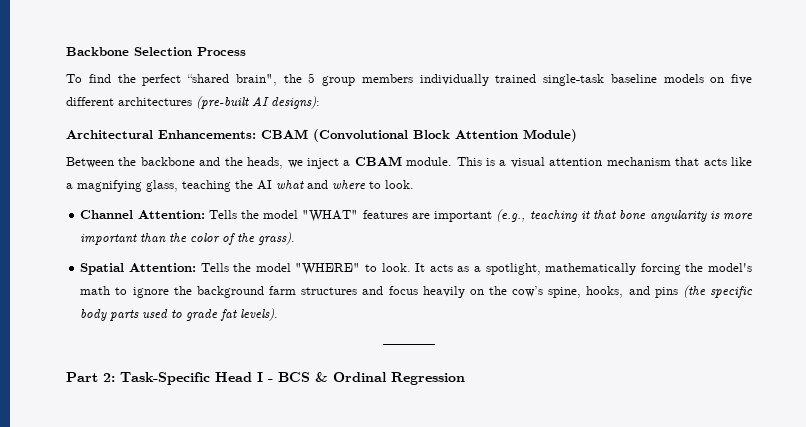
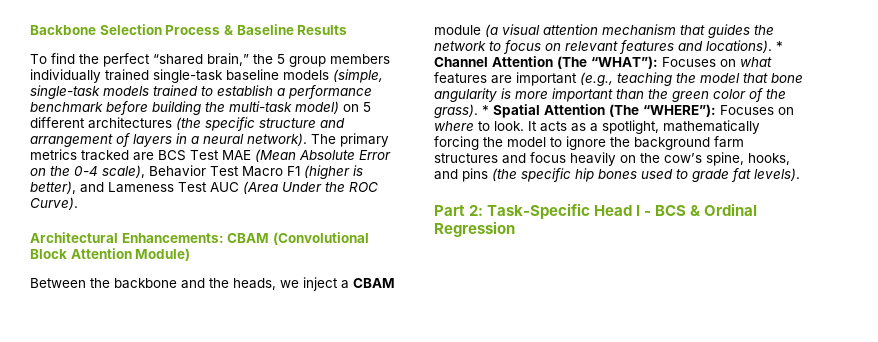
(246, 51) none -> [223,24,348,35] & Baseline Results
[235,74,277,86] brain", -> [207,53,249,66] brain,”
[710,74,752,85] [66,96,320,109] on five different architectures (pre-built AI designs): -> [333,69,383,83] [30,85,372,99] [30,101,371,115] [30,117,345,131] [30,133,389,147] [30,149,391,162] [30,165,363,179] [30,181,378,194] [30,197,78,210] (simple, single-task models trained to establish a performance benchmark before building the multi-task model) on 5 different architectures (the specific structure and arrangement of layers in a neural network). The primary metrics tracked are BCS Test MAE (Mean Absolute Error on the 0-4 scale), Behavior Test Macro F1 (higher is better), and Lameness Test AUC (Area Under the ROC Curve).
[406,157,753,168] [66,180,414,192] [80,210,359,222] module. This is a visual attention mechanism that acts like a magnifying glass, teaching the AI what and where to look. // Channel Attention: Tells the model "WHAT" -> [434,24,774,38] [434,40,783,54] [434,56,772,69] module (a visual attention mechanism that guides the network to focus on relevant features and locations). * Channel Attention (The “WHAT”): Focuses on what
[580,211,590,219] it -> [676,73,740,83] the model
(188, 237) none -> [672,91,709,102] green
[80,263,361,275] // Spatial Attention: Tells the model "WHERE" -> [482,104,794,118] [434,121,474,131] * Spatial Attention (The “WHERE”): Focuses on where
[708,263,752,272] [80,286,111,295] model's math -> [507,137,546,147] model
[80,309,140,321] body parts -> [575,168,637,182] hip bones
[383,344,435,348] // ———— -> (800, 174) none

